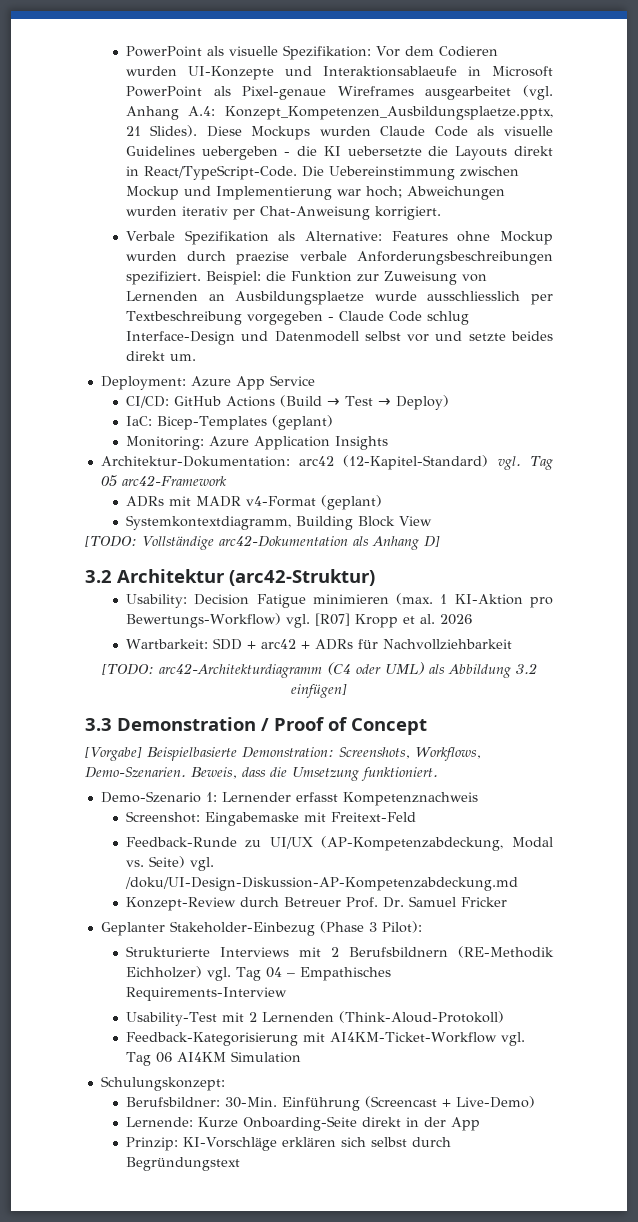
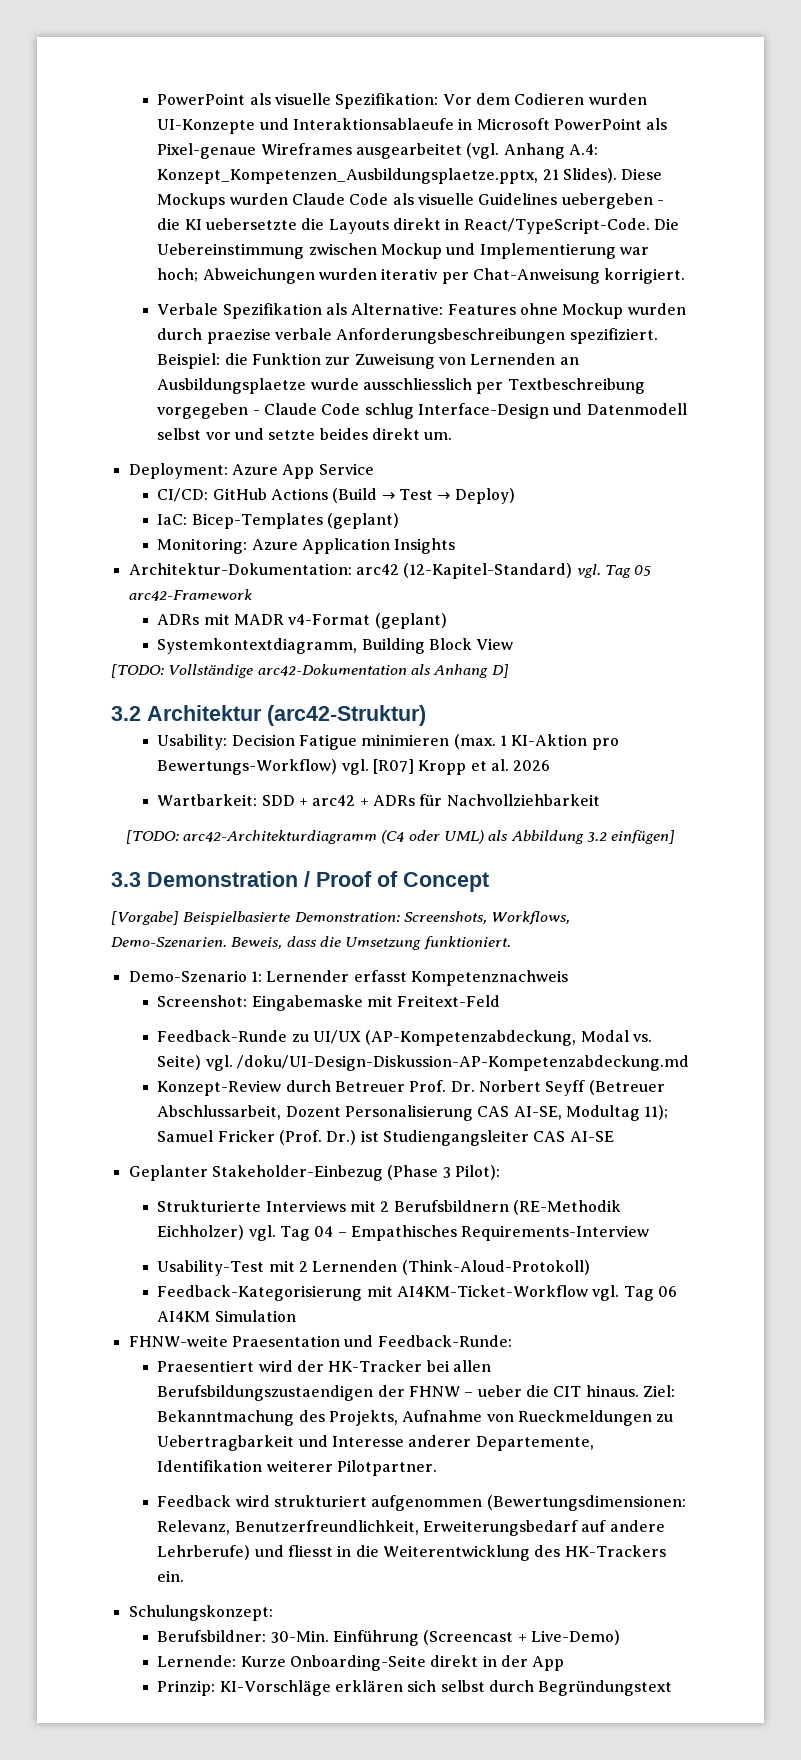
[408,896,507,907] Samuel Fricker -> [479,1080,665,1096] [157,1105,669,1121] [157,1130,614,1146] Norbert Seyff (Betreuer Abschlussarbeit, Dozent Personalisierung CAS AI-SE, Modultag 11); Samuel Fricker (Prof. Dr.) ist Studiengangsleiter CAS AI-SE
(301, 1057) none -> [128,1335,512,1347] [157,1360,492,1372] [157,1385,676,1401] [157,1410,674,1426] [157,1435,594,1451] [157,1460,438,1476] [157,1495,686,1511] [157,1520,665,1536] [157,1545,666,1561] [157,1570,185,1582] // FHNW-weite Praesentation und Feedback-Runde: // Praesentiert wird der HK-Tracker bei allen Berufsbildungszustaendigen der FHNW – ueber die CIT hinaus. Ziel: Bekanntmachung des Projekts, Aufnahme von Rueckmeldungen zu Uebertragbarkeit und Interesse anderer Departemente, Identifikation weiterer Pilotpartner. // Feedback wird strukturiert aufgenommen (Bewertungsdimensionen: Relevanz, Benutzerfreundlichkeit, Erweiterungsbedarf auf andere Lehrberufe) und fliesst in die Weiterentwicklung des HK-Trackers ein.

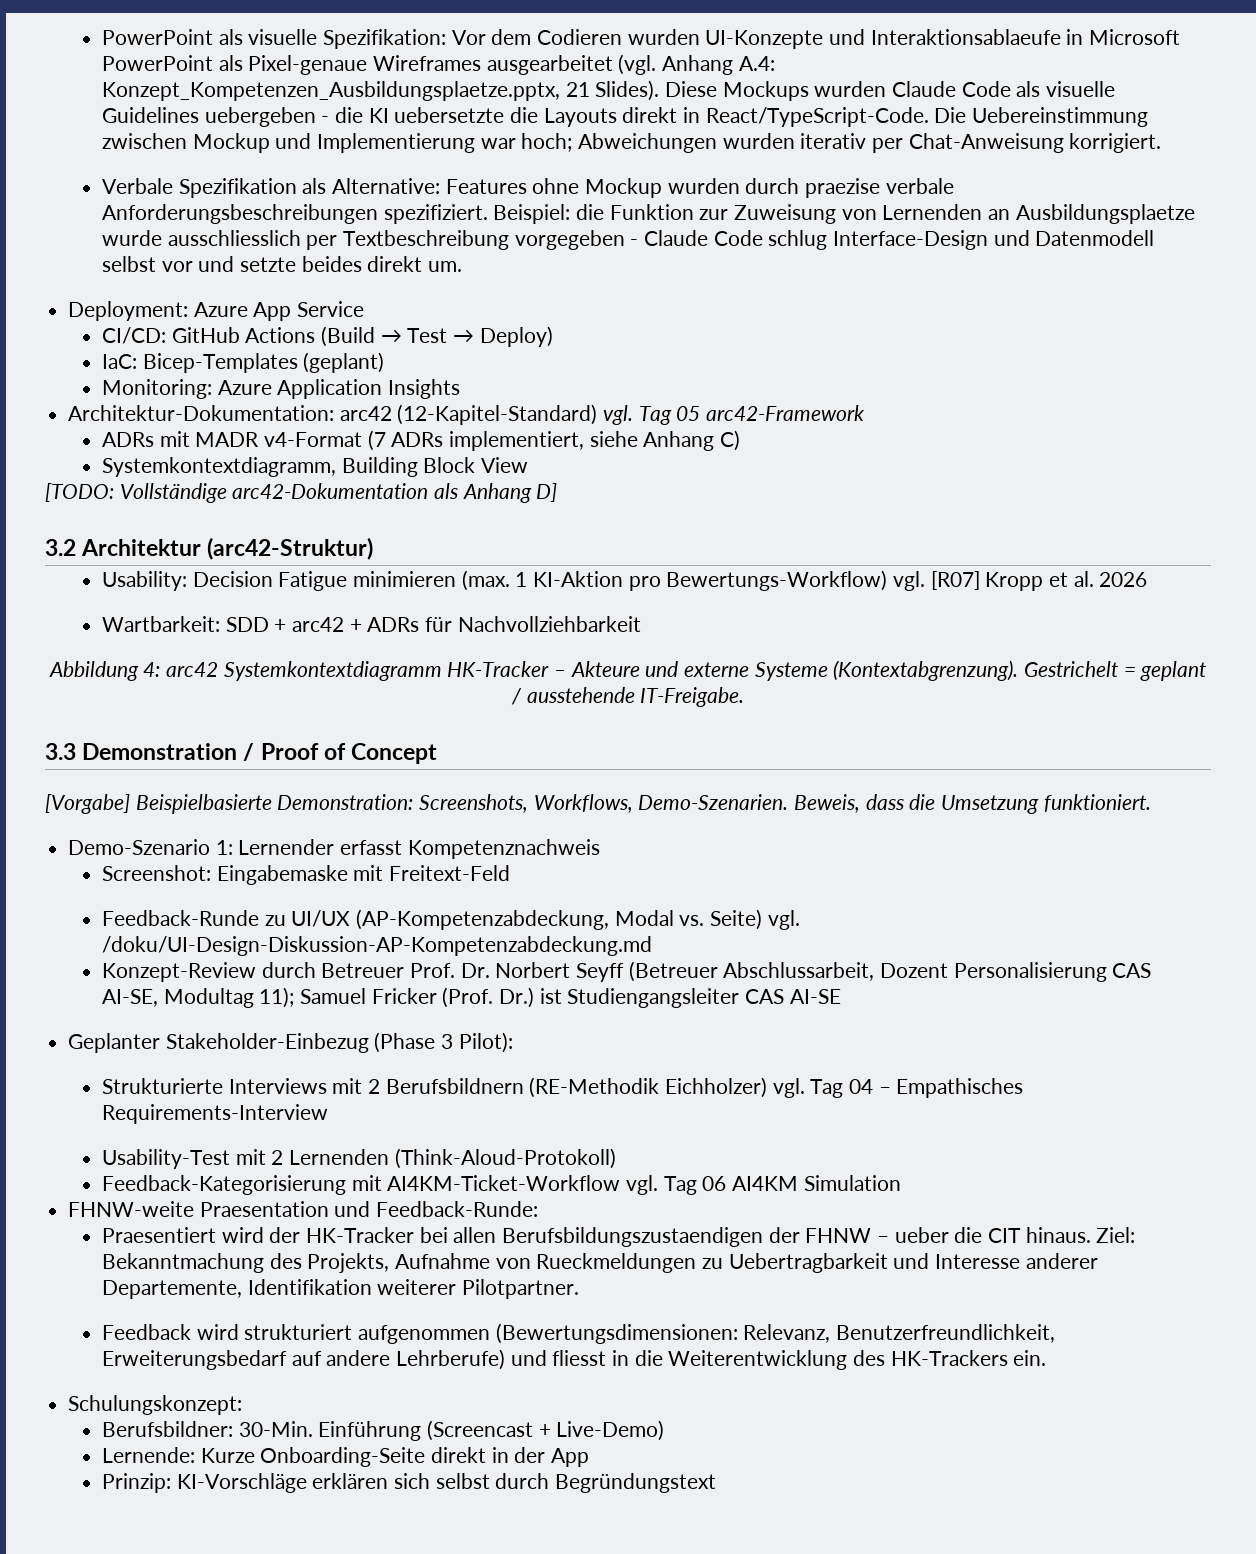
[374,613,447,629] (geplant) -> [367,430,741,451] (7 ADRs implementiert, siehe Anhang C)
[125,830,676,844] [TODO: arc42-Architekturdiagramm (C4 oder UML) als Abbildung 3.2 einfügen] -> [48,660,1208,681] [510,687,745,707] Abbildung 4: arc42 Systemkontextdiagramm HK-Tracker – Akteure und externe Systeme (Kontextabgrenzung). Gestrichelt = geplant / ausstehende IT-Freigabe.

